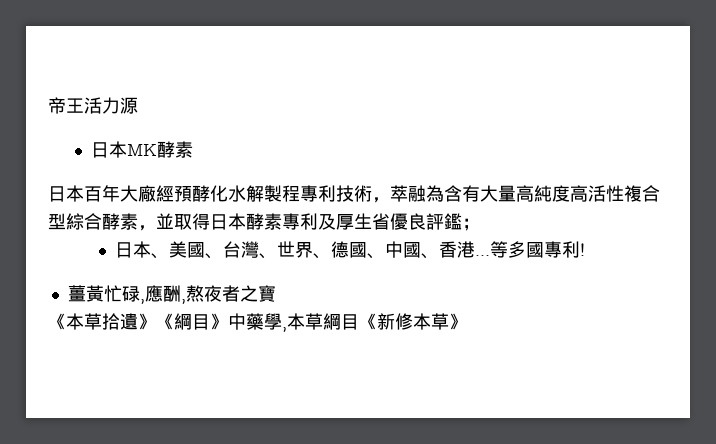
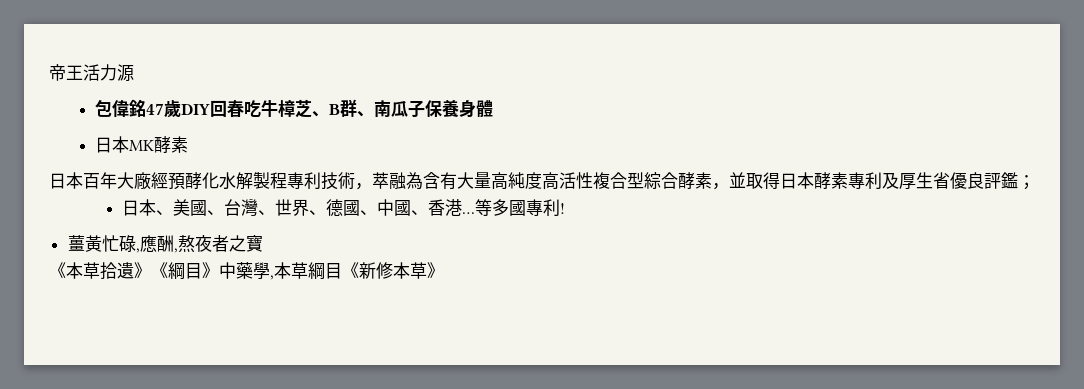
(138, 105) none -> [94,99,493,118] // 包偉銘47歲DIY回春吃牛樟芝、B群、南瓜子保養身體

